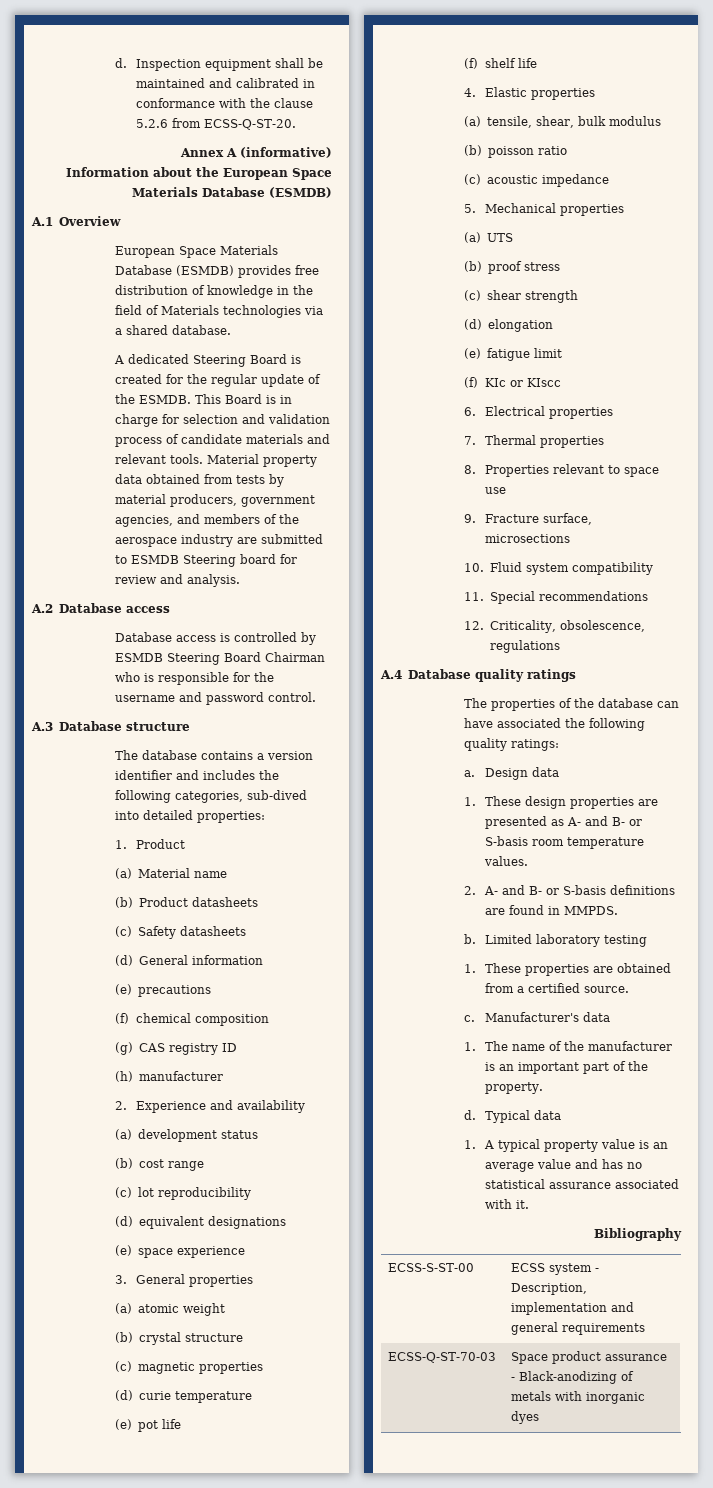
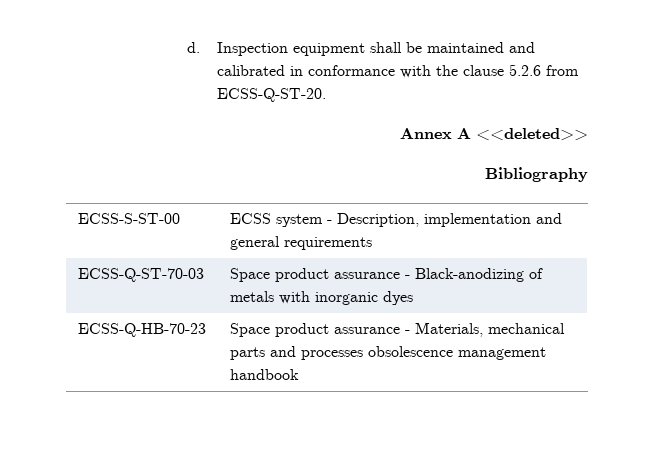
[240,147,332,158] [66,167,332,180] [132,187,332,198] [31,216,121,226] [115,245,279,258] [115,265,320,278] [115,285,314,298] [115,305,324,318] [115,325,232,335] [114,354,302,367] [115,374,322,387] [115,394,293,404] [115,414,331,427] [115,434,331,447] [115,454,318,467] [115,474,285,487] [115,494,316,507] [115,514,300,527] [115,534,324,547] [115,554,298,567] [115,574,241,587] [31,603,170,613] [115,632,317,645] [115,652,326,665] [115,672,275,685] [115,692,317,705] [31,721,190,731] [115,750,314,760] [115,770,280,780] [115,790,308,803] [115,810,266,823] [115,839,186,849] [115,868,228,879] [115,897,259,908] [115,926,247,939] [115,955,264,966] [115,984,212,997] [115,1013,270,1026] [115,1042,238,1055] [115,1071,224,1082] [115,1100,306,1113] [115,1129,259,1142] [115,1158,205,1171] [115,1187,252,1200] [115,1216,287,1229] [115,1245,246,1258] [115,1274,254,1287] [115,1303,226,1316] [115,1332,244,1345] [115,1361,264,1374] [115,1390,253,1403] [115,1419,182,1432] [464,58,538,69] [464,87,596,100] [464,116,662,128] [464,145,568,158] [464,174,610,187] [464,203,625,216] [464,232,514,243] [464,261,561,274] [464,290,579,303] [464,319,554,332] [464,348,563,361] [464,377,562,388] [464,406,614,419] [464,435,605,448] [464,464,660,477] [485,487,507,494] [464,513,593,525] [485,534,571,543] [464,562,654,575] [464,591,649,604] [464,620,646,633] [490,640,561,653] [380,669,576,682] [464,698,680,711] [464,718,646,731] [464,738,560,751] [464,767,560,780] [464,796,659,809] [485,816,643,829] [485,836,645,849] [484,856,529,866] [464,885,676,895] [485,905,619,915] [464,934,648,947] [464,963,672,976] [485,983,630,993] [464,1012,611,1022] [464,1041,673,1051] [485,1061,649,1074] [485,1082,544,1094] [464,1110,562,1123] [464,1139,669,1152] [485,1159,643,1172] [485,1179,680,1189] [485,1199,530,1209] (informative) // Information about the European Space Materials Database (ESMDB) // A.1 Overview // European Space Materials Database (ESMDB) provides free distribution of knowledge in the field of Materials technologies via a shared database. // A dedicated Steering Board is created for the regular update of the ESMDB. This Board is in charge for selection and validation process of candidate materials and relevant tools. Material property data obtained from tests by material producers, government agencies, and members of the aerospace industry are submitted to ESMDB Steering board for review and analysis. // A.2 Database access // Database access is controlled by ESMDB Steering Board Chairman who is responsible for the username and password control. // A.3 Database structure // The database contains a version identifier and includes the following categories, sub-dived into detailed properties: // 1. Product // (a) Material name // (b) Product datasheets // (c) Safety datasheets // (d) General information // (e) precautions // (f) chemical composition // (g) CAS registry ID // (h) manufacturer // 2. Experience and availability // (a) development status // (b) cost range // (c) lot reproducibility // (d) equivalent designations // (e) space experience // 3. General properties // (a) atomic weight // (b) crystal structure // (c) magnetic properties // (d) curie temperature // (e) pot life // (f) shelf life // 4. Elastic properties // (a) tensile, shear, bulk modulus // (b) poisson ratio // (c) acoustic impedance // 5. Mechanical properties // (a) UTS // (b) proof stress // (c) shear strength // (d) elongation // (e) fatigue limit // (f) KIc or KIscc // 6. Electrical properties // 7. Thermal properties // 8. Properties relevant to space use // 9. Fracture surface, microsections // 10. Fluid system compatibility // 11. Special recommendations // 12. Criticality, obsolescence, regulations // A.4 Database quality ratings // The properties of the database can have associated the following quality ratings: // a. Design data // 1. These design properties are presented as A- and B- or S-basis room temperature values. // 2. A- and B- or S-basis definitions are found in MMPDS. // b. Limited laboratory testing // 1. These properties are obtained from a certified source. // c. Manufacturer's data // 1. The name of the manufacturer is an important part of the property. // d. Typical data // 1. A typical property value is an average value and has no statistical assurance associated with it. -> [476,128,588,141] <<deleted>>
(540, 1417) none -> [77,323,206,337] [229,322,565,337] [229,346,546,360] [229,369,299,380] // ECSS-Q-HB-70-23 | Space product assurance - Materials, mechanical parts and processes obsolescence management handbook

